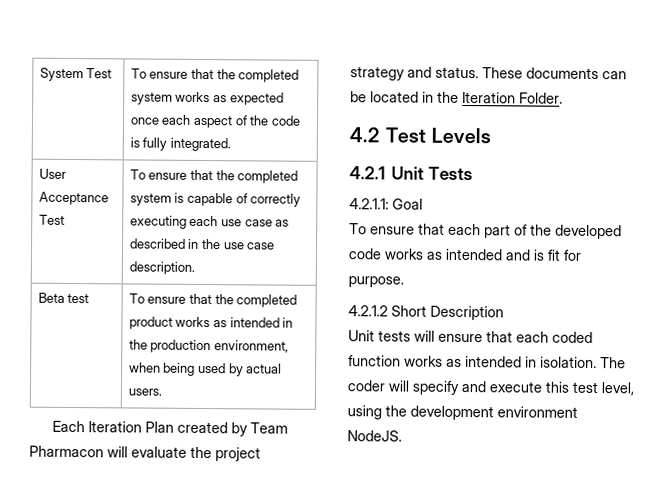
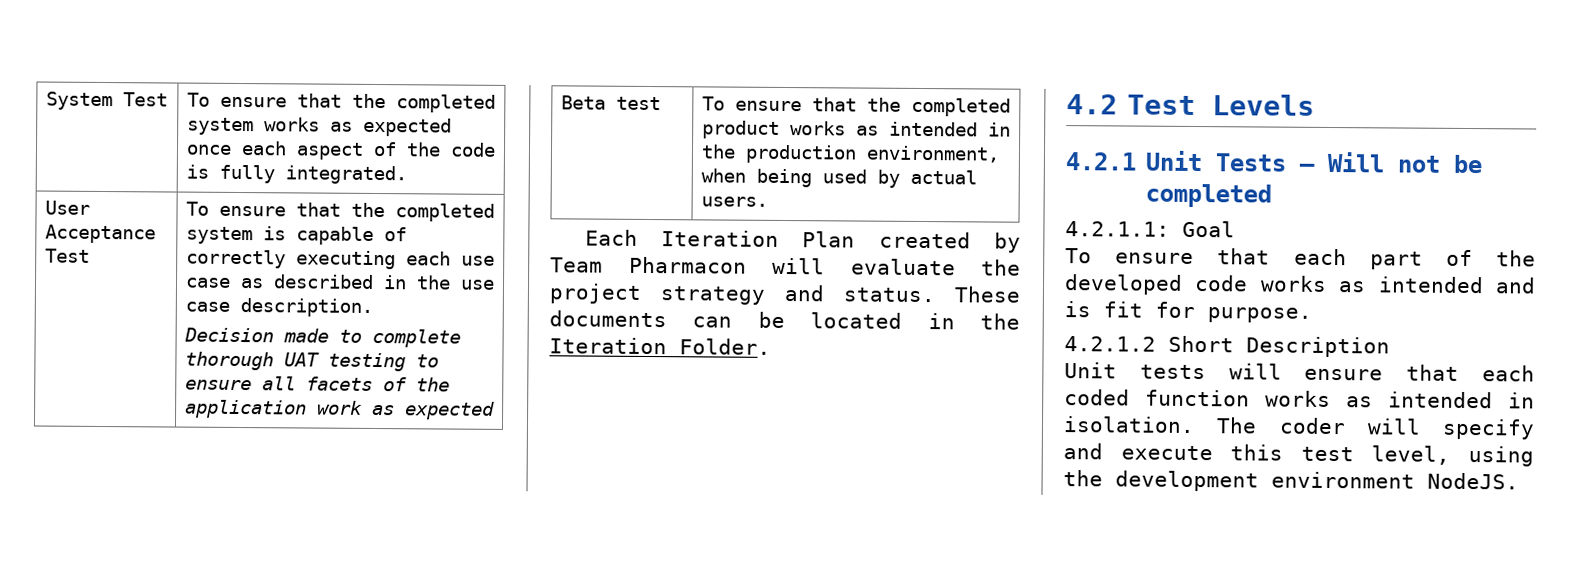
(195, 268) none -> [183,327,461,348] [184,351,439,372] [184,376,450,392] [184,399,495,420] // Decision made to complete thorough UAT testing to ensure all facets of the application work as expected
(473, 173) none -> [1299,151,1483,174] [1145,183,1273,208] – Will not be completed

